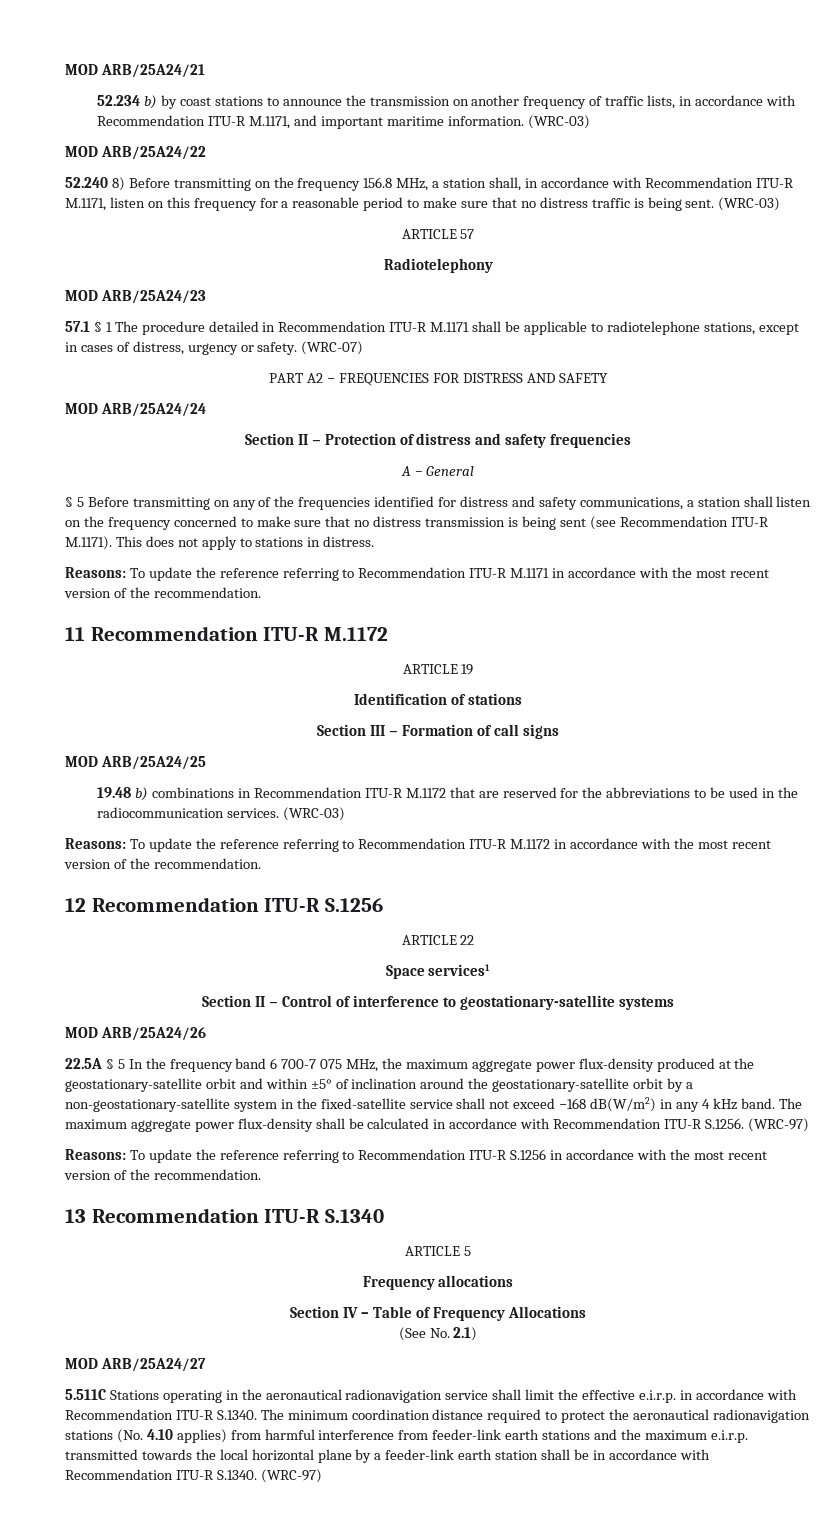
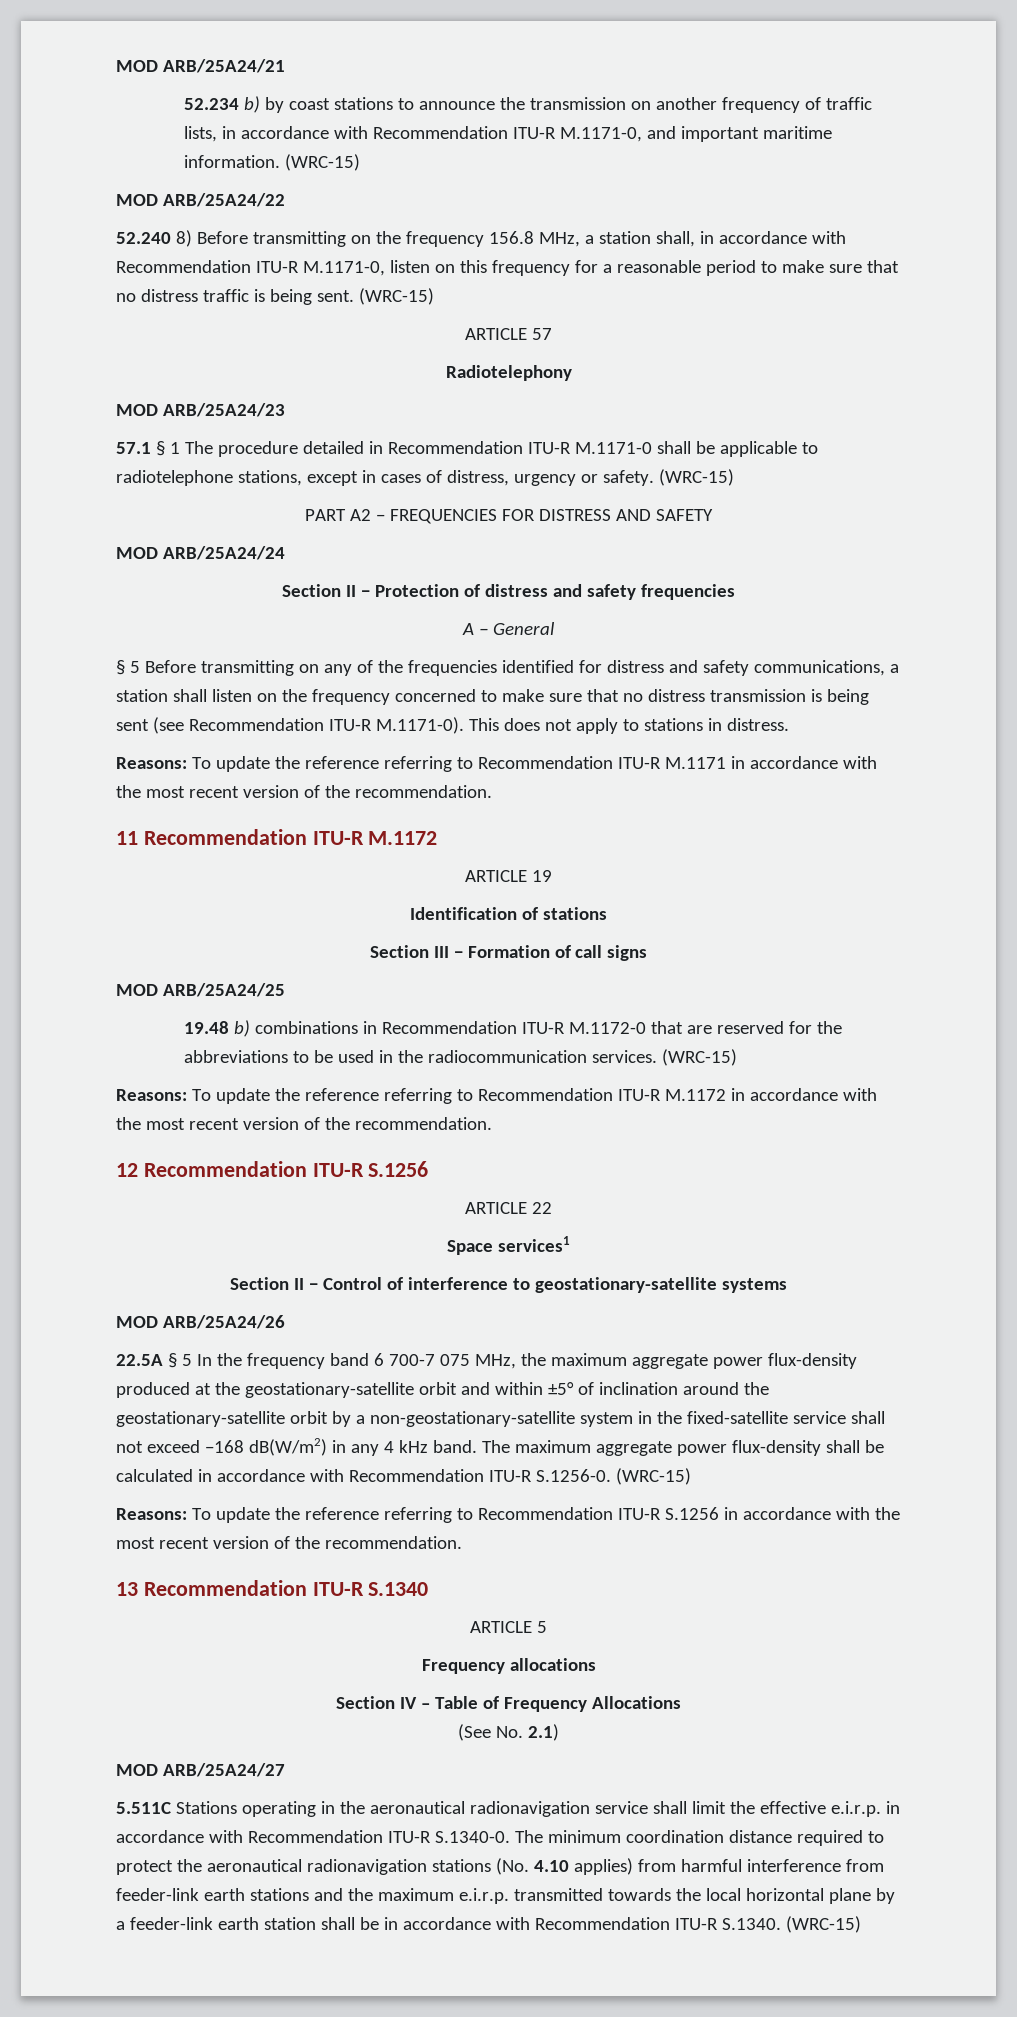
[249,116,291,129] M.1171, -> [559,127,642,142] M.1171-0,
[527,115,590,129] (WRC-03) -> [284,154,360,171] (WRC-15)
[65,198,106,211] M.1171, -> [302,261,385,276] M.1171-0,
[718,197,781,211] (WRC-03) -> [358,288,434,305] (WRC-15)
[430,322,470,332] M.1171 -> [574,442,652,454] M.1171-0
[301,341,364,355] (WRC-07) -> [658,469,734,486] (WRC-15)
[65,536,112,550] M.1171). -> [375,717,464,734] M.1171-0).
[405,788,446,798] M.1172 -> [568,1022,646,1034] M.1172-0
[283,807,346,821] (WRC-03) -> [661,1049,737,1066] (WRC-15)
[704,1118,809,1132] S.1256. (WRC-97) -> [535,1468,691,1485] S.1256-0. (WRC-15)
[216,1410,257,1420] S.1340. -> [434,1831,510,1843] S.1340-0.
[260,1469,322,1483] (WRC-97) -> [785,1916,861,1933] (WRC-15)

